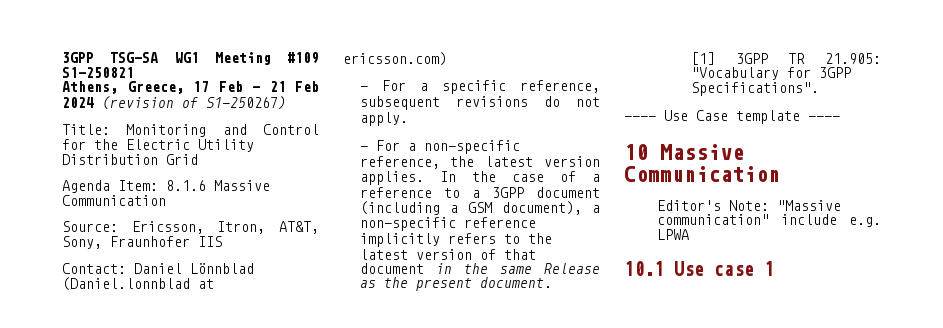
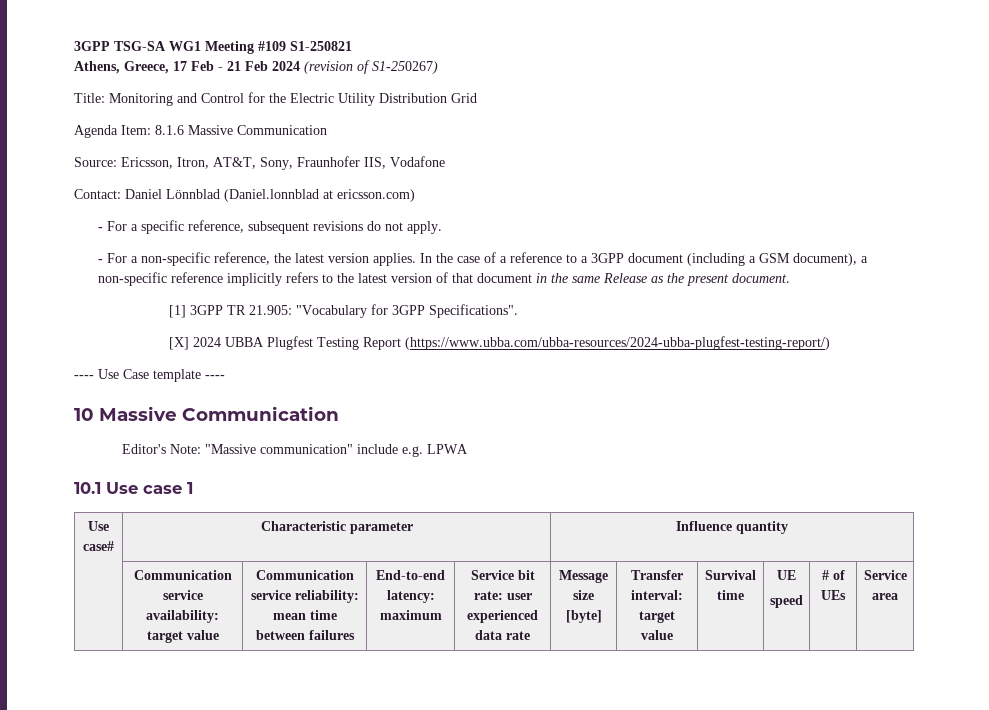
[198,236,222,247] IIS -> [364,156,445,169] IIS, Vodafone
(819, 89) none -> [169,336,831,350] // [X] 2024 UBBA Plugfest Testing Report (https://www.ubba.com/ubba-resources/2024-ubba-plugfest-testing-report/)
(774, 268) none -> [88,521,109,531] [83,541,114,551] [260,521,413,534] [676,521,788,534] [133,570,232,580] [162,590,203,600] [146,610,219,623] [146,630,219,643] [255,570,354,580] [250,590,359,603] [272,610,337,620] [255,630,355,640] [376,570,445,580] [386,590,435,603] [379,610,442,620] [470,570,535,580] [473,591,532,600] [467,610,538,623] [475,630,530,640] [559,570,608,583] [573,590,594,600] [565,610,602,623] [631,570,683,580] [631,590,683,600] [639,611,675,623] [641,630,673,640] [705,570,756,580] [717,590,744,600] [777,570,796,580] [770,595,803,608] [821,570,845,580] [821,590,846,600] [863,570,907,580] [872,593,898,600] // Use case# | Characteristic parameter | Influence quantity // | Communication service availability: target value | Communication service reliability: mean time between failures | End-to-end latency: maximum | Service bit rate: user experienced data rate | Message size [byte] | Transfer interval: target value | Survival time | UE // speed | # of UEs | Service area

